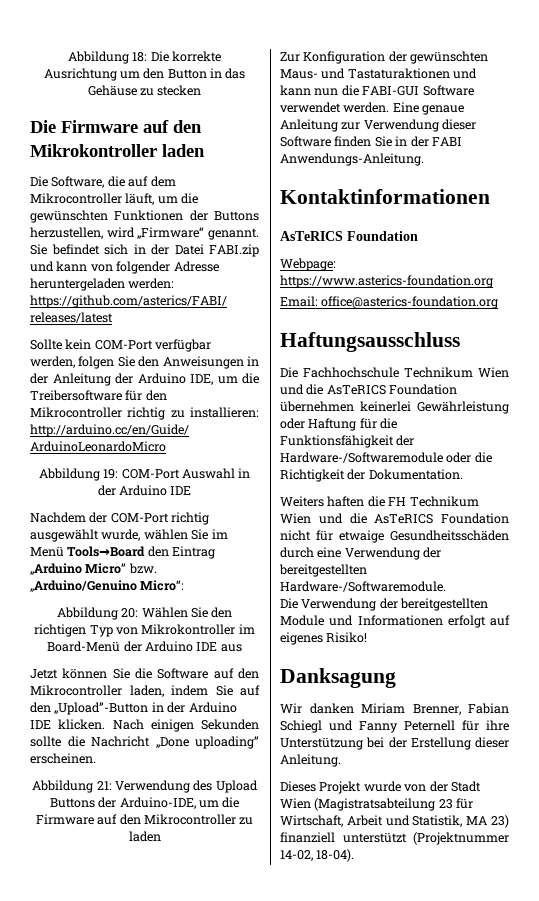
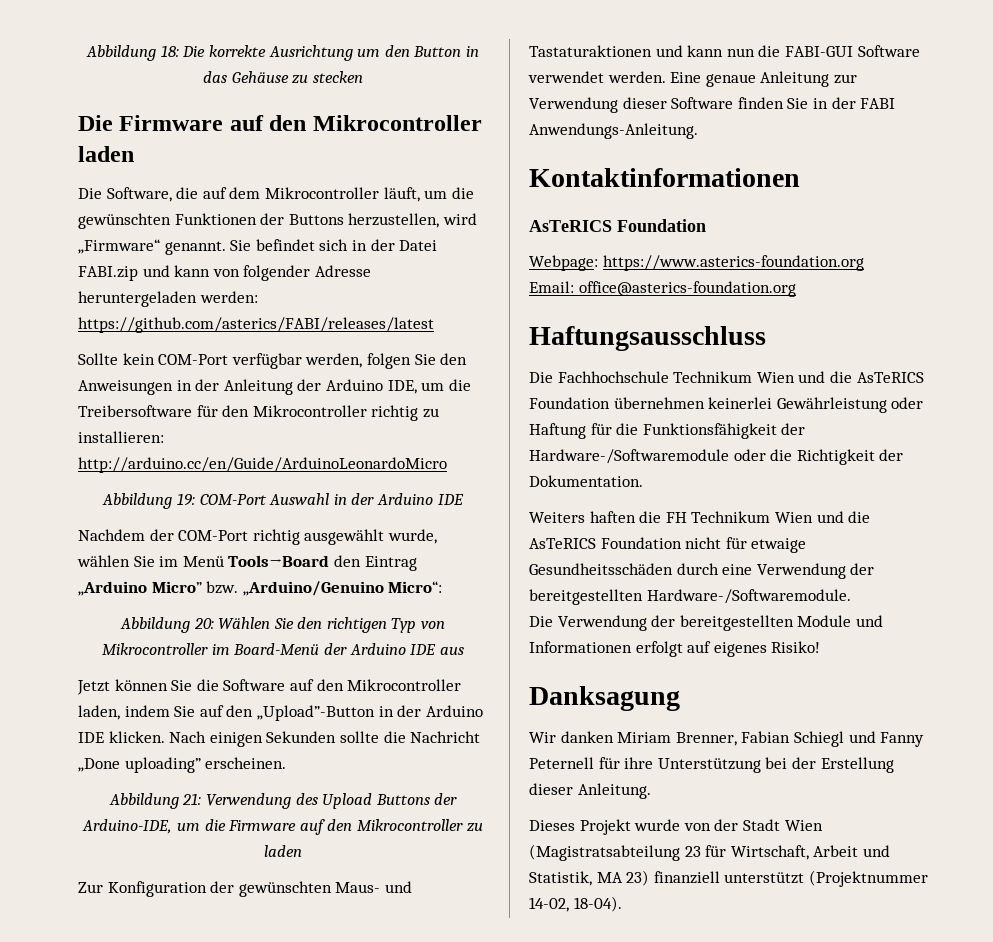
[30,144,157,157] Mikrokontroller -> [312,115,482,131] Mikrocontroller
[141,624,236,635] Mikrokontroller -> [102,643,209,655] Mikrocontroller

